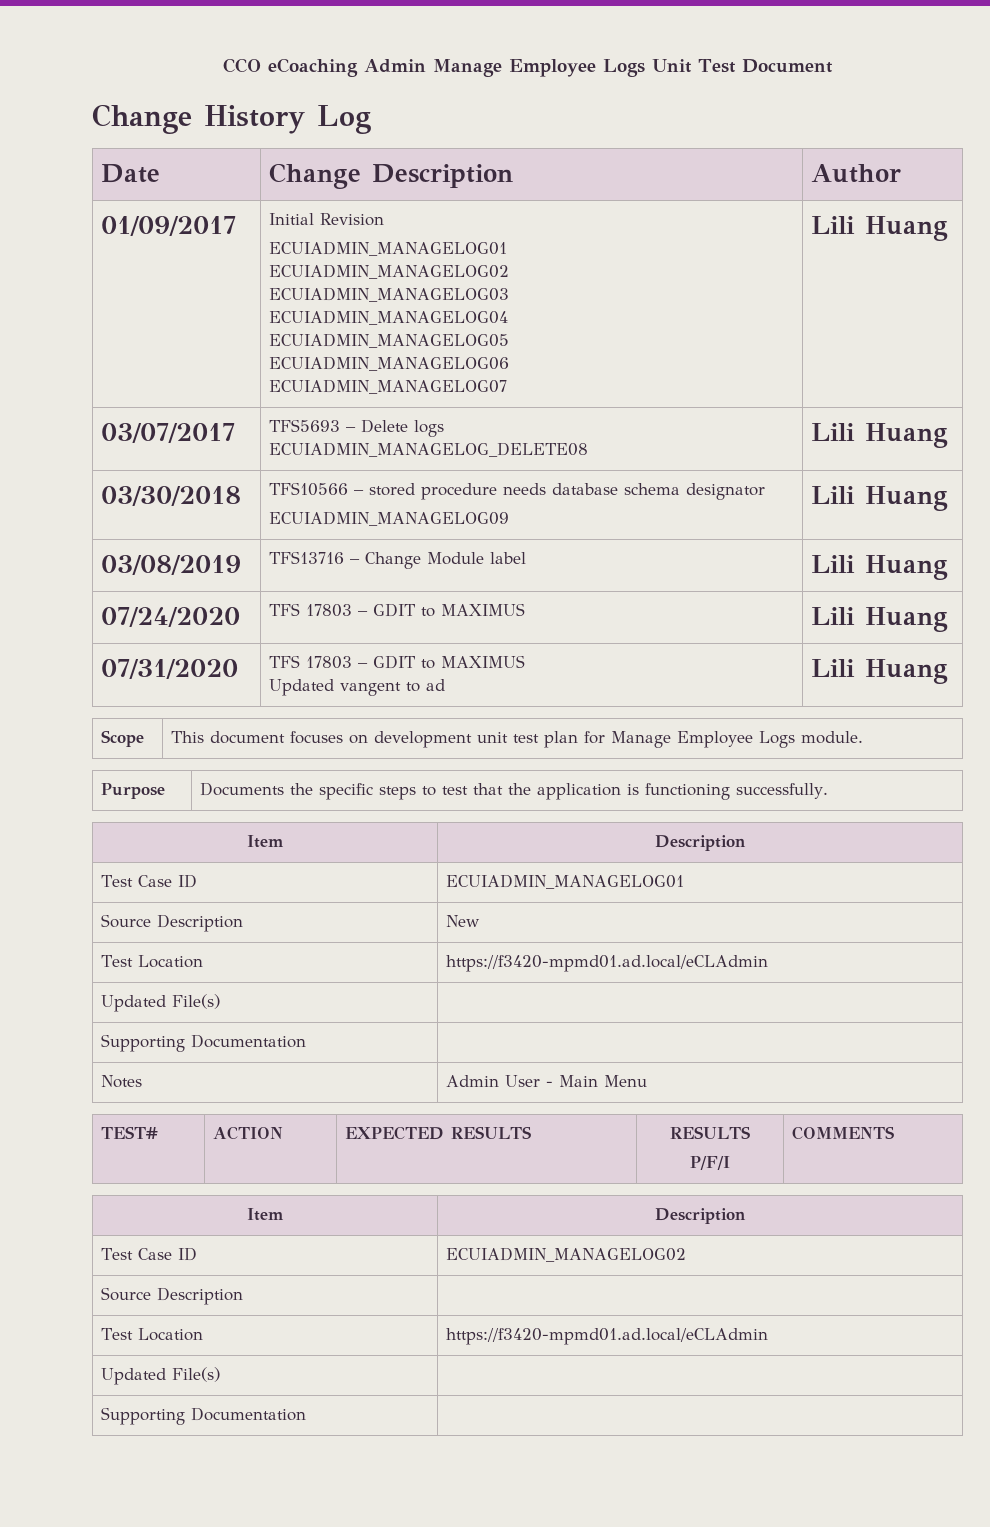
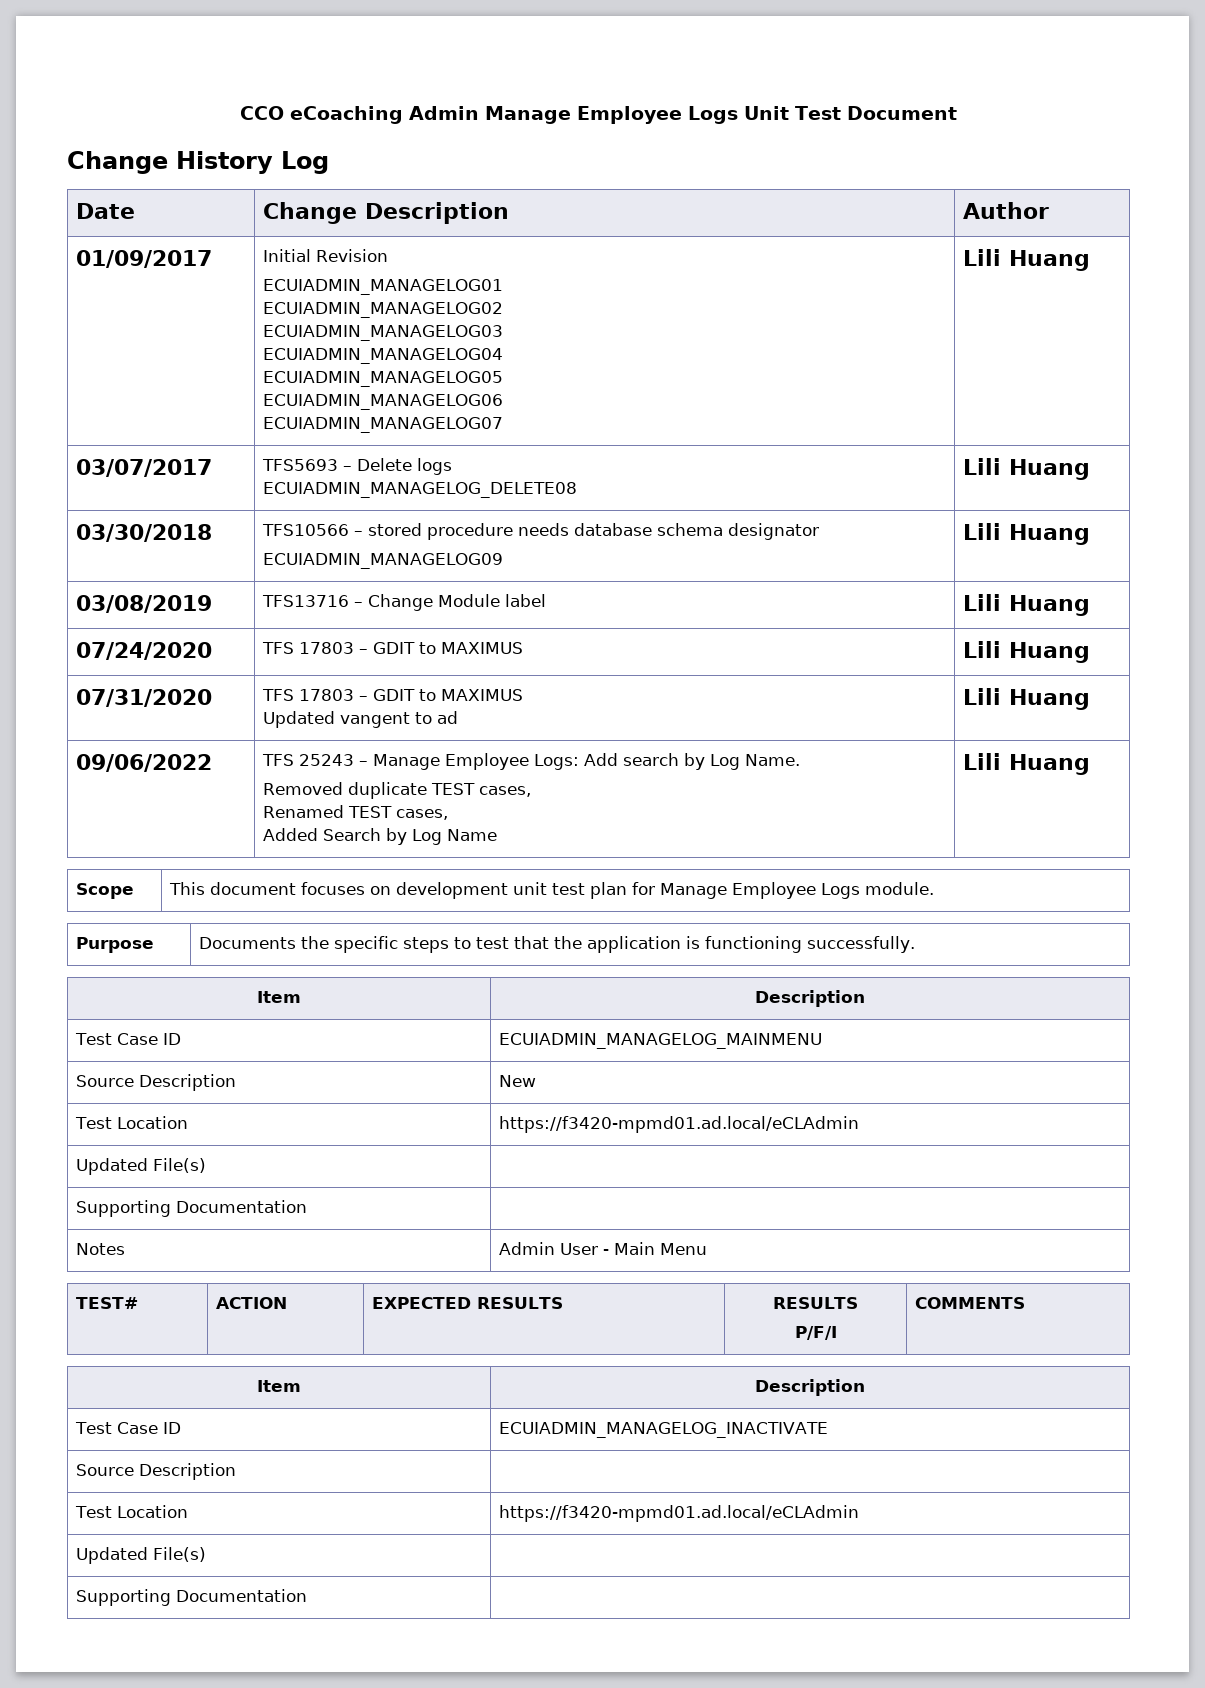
(949, 671) none -> [76,754,213,772] [262,753,801,770] [263,782,532,799] [263,805,449,820] [263,828,498,845] [963,753,1091,775] // 09/06/2022 | TFS 25243 – Manage Employee Logs: Add search by Log Name. // Removed duplicate TEST cases, // Renamed TEST cases, // Added Search by Log Name | Lili Huang
[446,874,685,889] ECUIADMIN_MANAGELOG01 -> [499,1033,823,1049] ECUIADMIN_MANAGELOG_MAINMENU
[446,1247,687,1262] ECUIADMIN_MANAGELOG02 -> [499,1422,829,1438] ECUIADMIN_MANAGELOG_INACTIVATE

